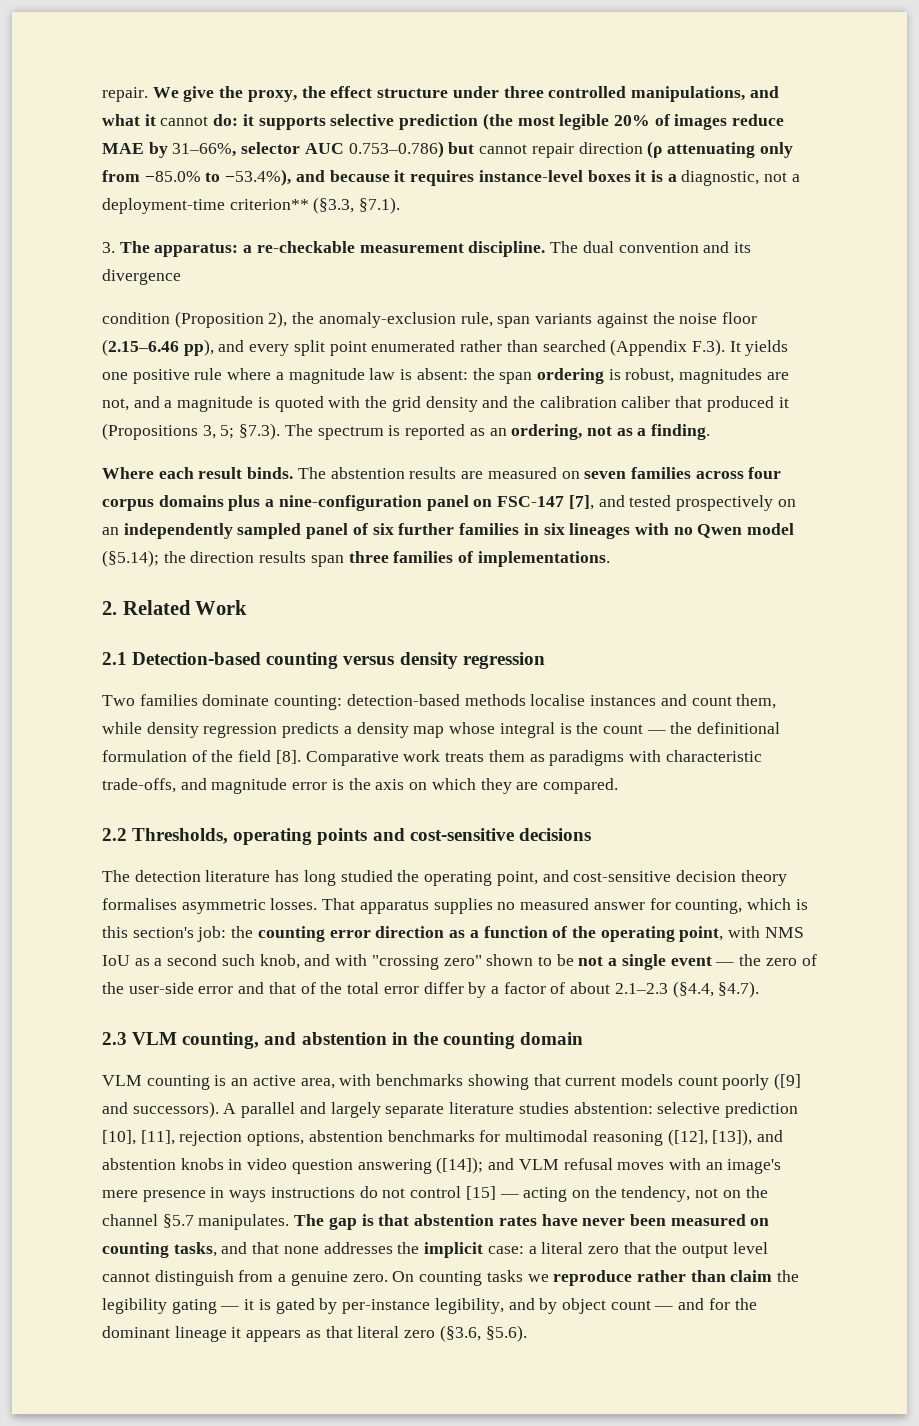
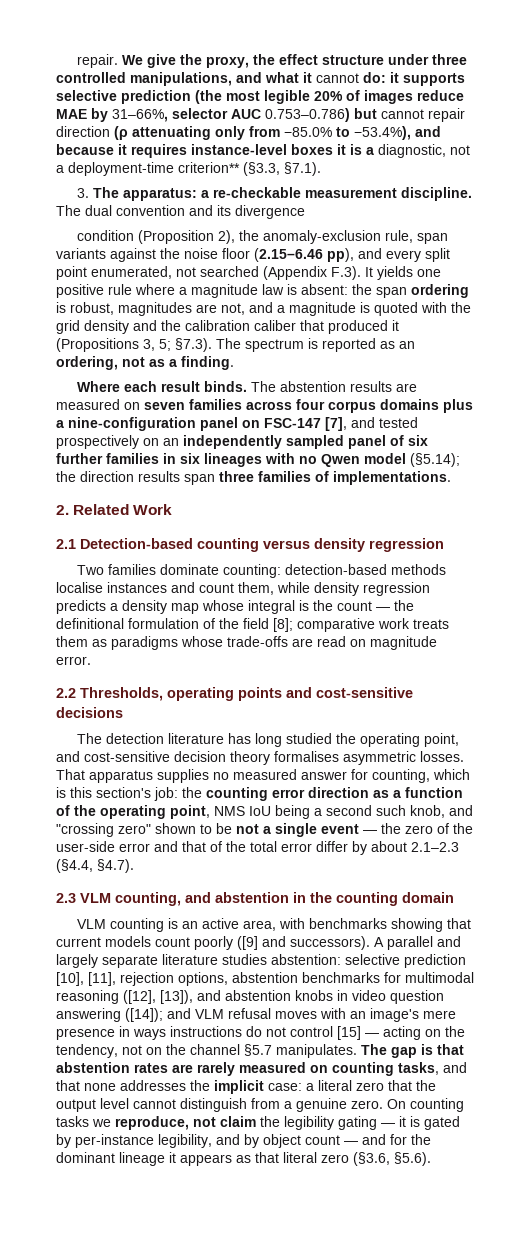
[371,340,538,352] enumerated rather than -> [91,266,196,279] enumerated, not
[275,750,399,766] [8]. Comparative -> [273,618,375,632] [8]; comparative
[628,750,762,762] [102,778,618,794] with characteristic trade-offs, and magnitude error is the axis on which they are compared. -> [181,636,437,650] [56,656,91,665] whose trade-offs are read on magnitude error.
[728,926,761,938] with -> (210, 812) none
[134,958,150,966] as -> [275,805,310,819] being
[335,954,368,966] with -> (473, 810) none
[490,982,566,994] a factor of -> (367, 848) none
[541,1214,666,1226] have never been -> [172,1062,235,1076] are rarely
[553,1270,726,1286] reproduce rather than -> [115,1116,216,1130] reproduce, not

